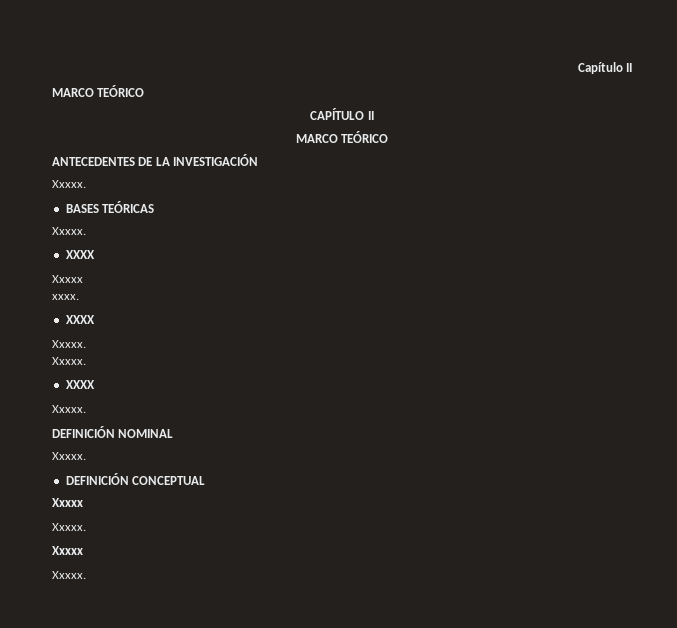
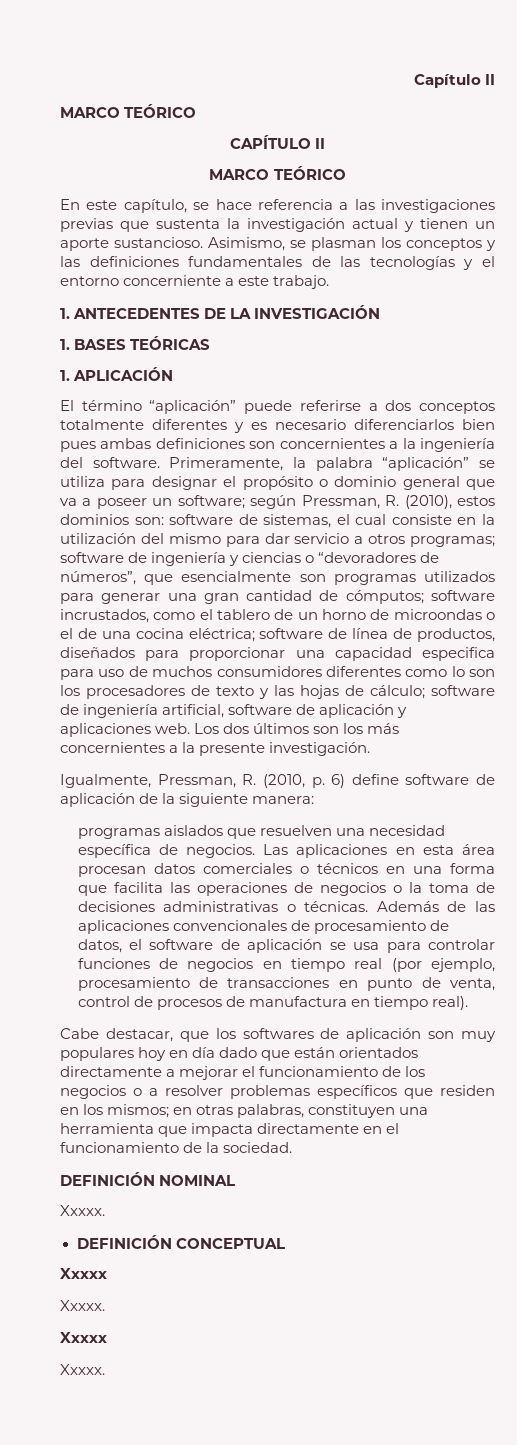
(389, 137) none -> [60,199,495,213] [60,218,495,232] [60,237,496,251] [60,256,495,270] [60,275,330,289] [60,308,70,319] En este capítulo, se hace referencia a las investigaciones previas que sustenta la investigación actual y tienen un aporte sustancioso. Asimismo, se plasman los conceptos y las definiciones fundamentales de las tecnologías y el entorno concerniente a este trabajo. // 1.
[52,180,86,188] Xxxxx. // -> [60,339,70,350] 1.
[52,227,86,235] [65,250,95,259] [52,275,83,283] [52,294,79,300] [65,315,95,324] [52,340,86,348] [52,357,86,365] [65,380,95,389] [52,405,86,413] Xxxxx. // XXXX // Xxxxx // xxxx. // XXXX // Xxxxx. // Xxxxx. // XXXX // Xxxxx. -> [60,367,174,381] [60,400,496,414] [60,419,495,433] [60,438,496,452] [60,457,495,471] [60,476,495,490] [60,495,496,509] [60,514,495,528] [60,533,495,547] [60,552,440,566] [60,571,495,585] [60,590,495,604] [60,609,495,623] [60,628,496,642] [60,647,495,661] [60,666,495,680] [60,685,495,699] [60,704,408,718] [60,723,400,737] [60,742,371,756] [60,774,495,788] [60,793,315,807] [77,825,445,839] [77,844,495,858] [77,863,496,877] [77,882,496,896] [77,901,495,912] [77,920,449,934] [77,939,496,953] [77,958,496,972] [77,977,495,991] [77,996,468,1010] [60,1028,496,1042] [60,1047,419,1061] [60,1066,426,1080] [60,1085,495,1099] [60,1104,429,1118] [60,1123,400,1137] [60,1142,293,1153] 1. APLICACIÓN // El término “aplicación” puede referirse a dos conceptos totalmente diferentes y es necesario diferenciarlos bien pues ambas definiciones son concernientes a la ingeniería del software. Primeramente, la palabra “aplicación” se utiliza para designar el propósito o dominio general que va a poseer un software; según Pressman, R. (2010), estos dominios son: software de sistemas, el cual consiste en la utilización del mismo para dar servicio a otros programas; software de ingeniería y ciencias o “devoradores de números”, que esencialmente son programas utilizados para generar una gran cantidad de cómputos; software incrustados, como el tablero de un horno de microondas o el de una cocina eléctrica; software de línea de productos, diseñados para proporcionar una capacidad especifica para uso de muchos consumidores diferentes como lo son los procesadores de texto y las hojas de cálculo; software de ingeniería artificial, software de aplicación y aplicaciones web. Los dos últimos son los más concernientes a la presente investigación. // Igualmente, Pressman, R. (2010, p. 6) define software de aplicación de la siguiente manera: // programas aislados que resuelven una necesidad específica de negocios. Las aplicaciones en esta área procesan datos comerciales o técnicos en una forma que facilita las operaciones de negocios o la toma de decisiones administrativas o técnicas. Además de las aplicaciones convencionales de procesamiento de datos, el software de aplicación se usa para controlar funciones de negocios en tiempo real (por ejemplo, procesamiento de transacciones en punto de venta, control de procesos de manufactura en tiempo real). // Cabe destacar, que los softwares de aplicación son muy populares hoy en día dado que están orientados directamente a mejorar el funcionamiento de los negocios o a resolver problemas específicos que residen en los mismos; en otras palabras, constituyen una herramienta que impacta directamente en el funcionamiento de la sociedad.

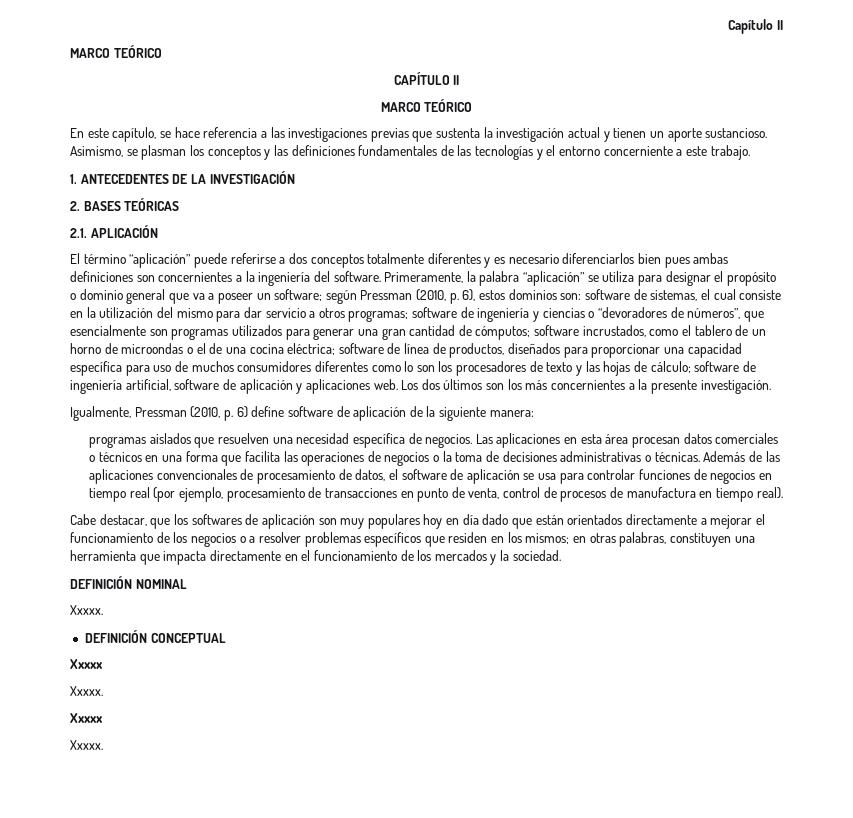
[60,339,70,350] 1. -> [70,201,80,211] 2.
[60,370,70,381] 1. -> [70,228,87,238] 2.1.
[301,495,452,509] Pressman, R. (2010), -> [360,289,476,304] Pressman (2010, p. 6),
[422,647,495,661] especifica -> [70,361,122,376] específica
[157,774,257,788] Pressman, R. -> [134,407,187,417] Pressman
(203, 1147) none -> [417,550,497,565] los mercados y

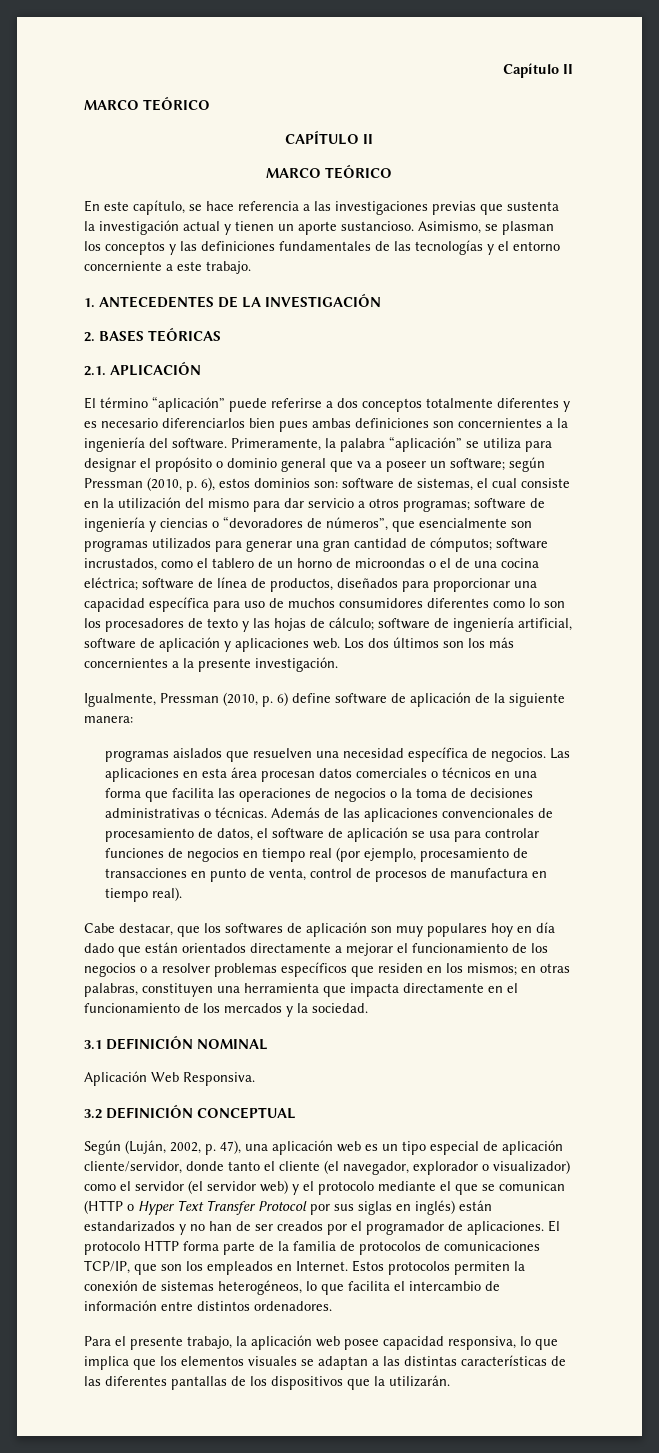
(561, 555) none -> [84,1040,102,1050] 3.1
[70,605,103,615] [84,630,226,643] [70,659,103,669] [70,686,103,696] [70,713,103,723] [70,740,103,750] Xxxxx. // DEFINICIÓN CONCEPTUAL // Xxxxx // Xxxxx. // Xxxxx // Xxxxx. -> [84,1071,255,1086] [84,1104,296,1119] [84,1140,563,1155] [84,1160,570,1175] [84,1180,565,1195] [84,1200,492,1215] [84,1220,560,1235] [84,1240,540,1255] [84,1260,525,1275] [84,1280,500,1295] [84,1300,332,1311] [84,1335,558,1350] [84,1355,566,1370] [84,1375,450,1390] Aplicación Web Responsiva. // 3.2 DEFINICIÓN CONCEPTUAL // Según (Luján, 2002, p. 47), una aplicación web es un tipo especial de aplicación cliente/servidor, donde tanto el cliente (el navegador, explorador o visualizador) como el servidor (el servidor web) y el protocolo mediante el que se comunican (HTTP o Hyper Text Transfer Protocol por sus siglas en inglés) están estandarizados y no han de ser creados por el programador de aplicaciones. El protocolo HTTP forma parte de la familia de protocolos de comunicaciones TCP/IP, que son los empleados en Internet. Estos protocolos permiten la conexión de sistemas heterogéneos, lo que facilita el intercambio de información entre distintos ordenadores. // Para el presente trabajo, la aplicación web posee capacidad responsiva, lo que implica que los elementos visuales se adaptan a las distintas características de las diferentes pantallas de los dispositivos que la utilizarán.

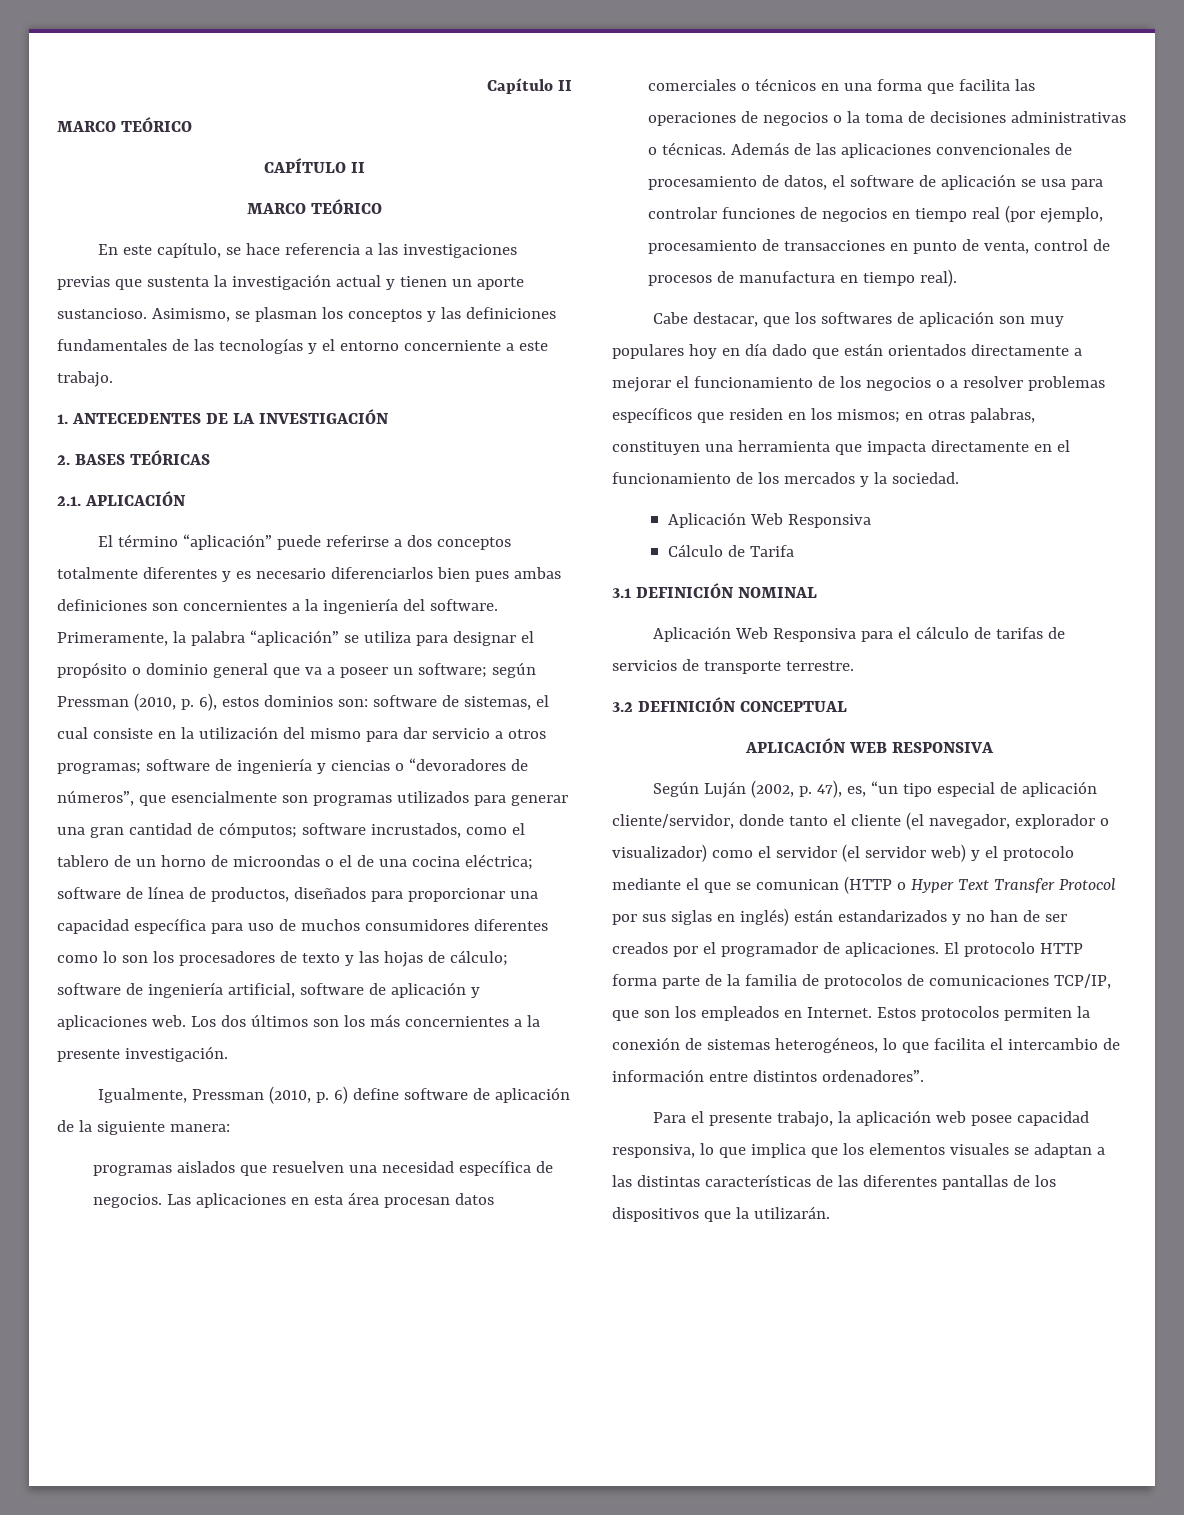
(368, 1008) none -> [667,512,871,528] [667,544,794,557] // Aplicación Web Responsiva // Cálculo de Tarifa
[183,1072,255,1086] [84,1104,296,1119] [84,1140,398,1155] Responsiva. // 3.2 DEFINICIÓN CONCEPTUAL // Según (Luján, 2002, p. 47), una aplicación web es un -> [773,626,1066,642] [612,659,854,674] [612,697,847,712] [745,738,994,753] [653,780,899,798] Responsiva para el cálculo de tarifas de servicios de transporte terrestre. // 3.2 DEFINICIÓN CONCEPTUAL // APLICACIÓN WEB RESPONSIVA // Según Luján (2002, p. 47), es, “un
[254,1301,332,1311] ordenadores. -> [821,1070,924,1082] ordenadores”.

